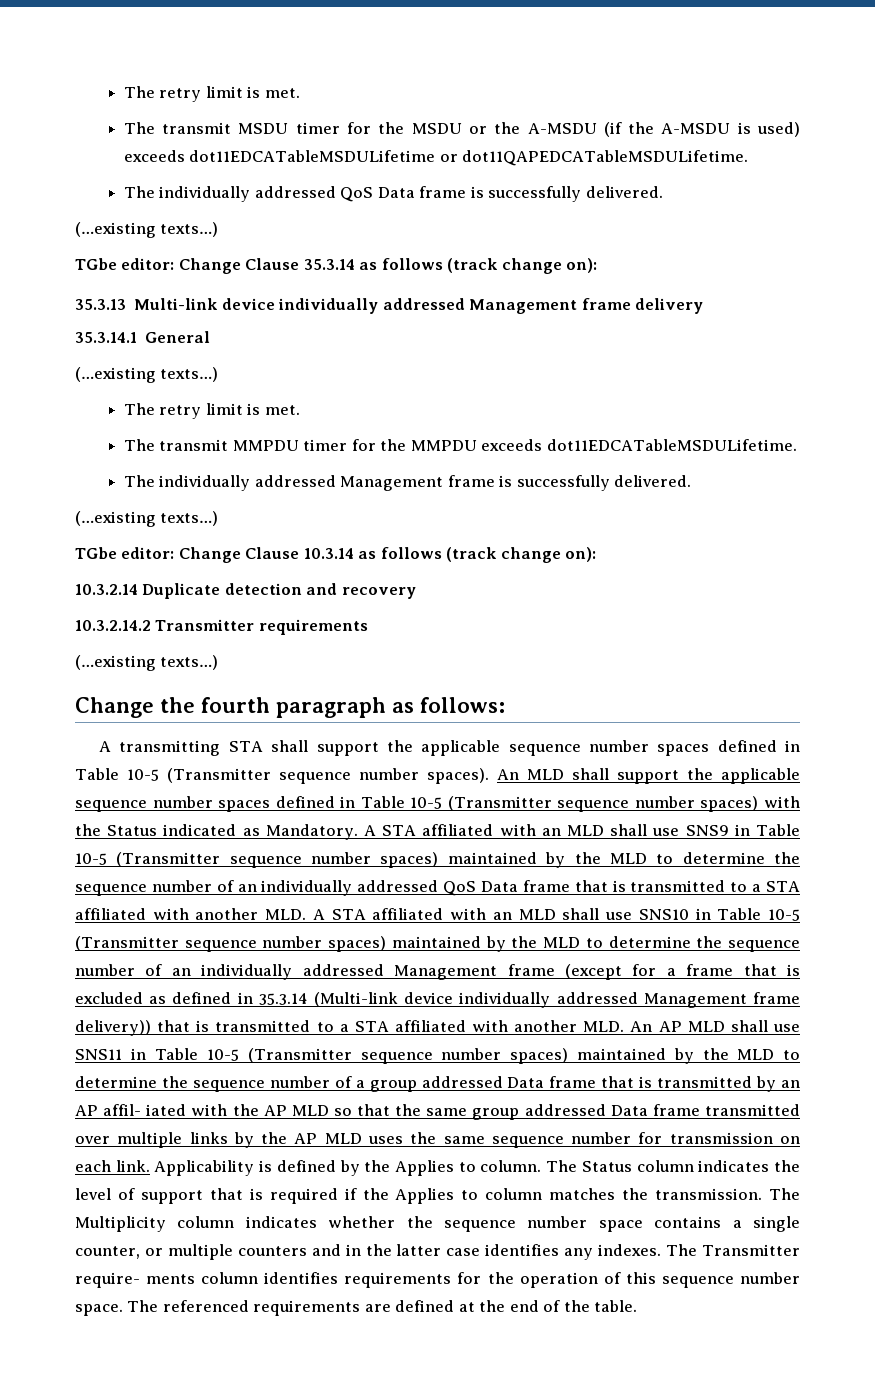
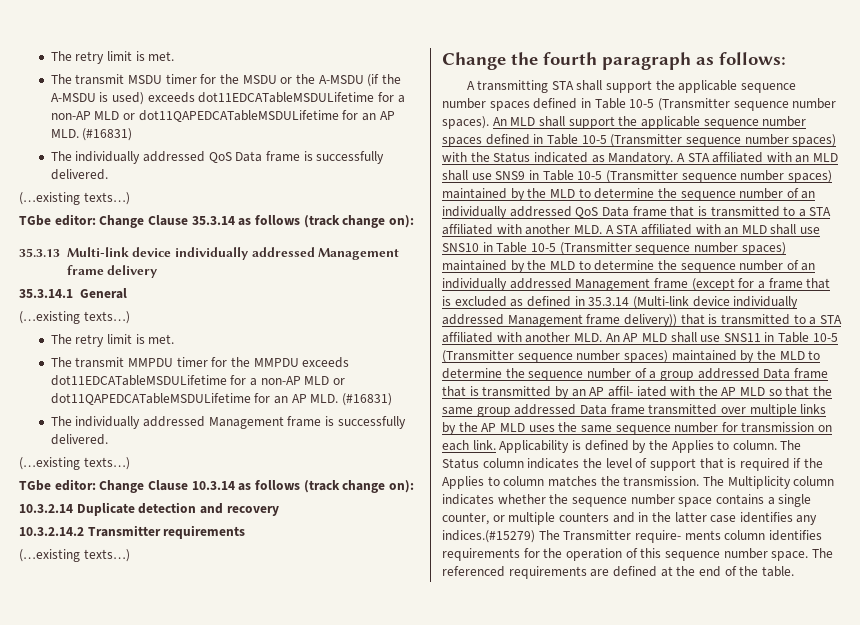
[439,150,749,166] or dot11QAPEDCATableMSDULifetime. -> [378,92,405,103] [50,110,395,122] [50,128,133,141] for a non-AP MLD or dot11QAPEDCATableMSDULifetime for an AP MLD. (#16831)
[546,439,797,451] dot11EDCATableMSDULifetime. -> [50,375,346,386] [50,393,393,406] dot11EDCATableMSDULifetime for a non-AP MLD or dot11QAPEDCATableMSDULifetime for an AP MLD. (#16831)
[598,1244,662,1256] indexes. -> [442,530,535,543] indices.(#15279)

